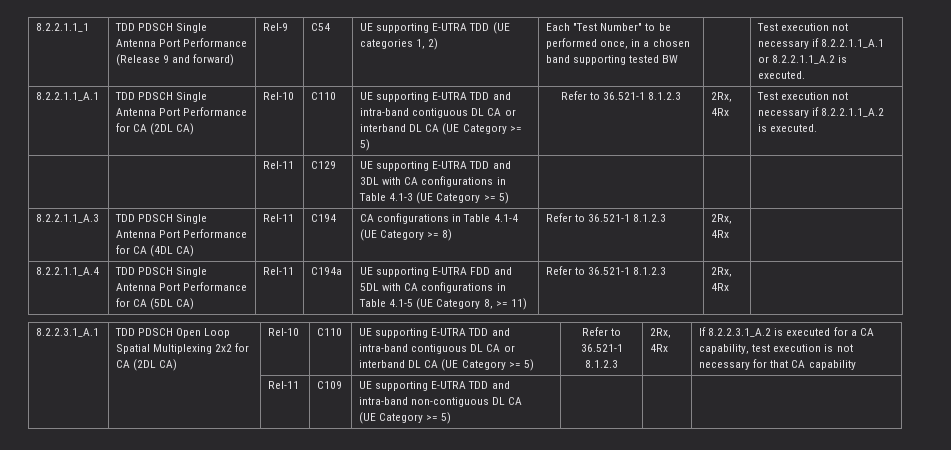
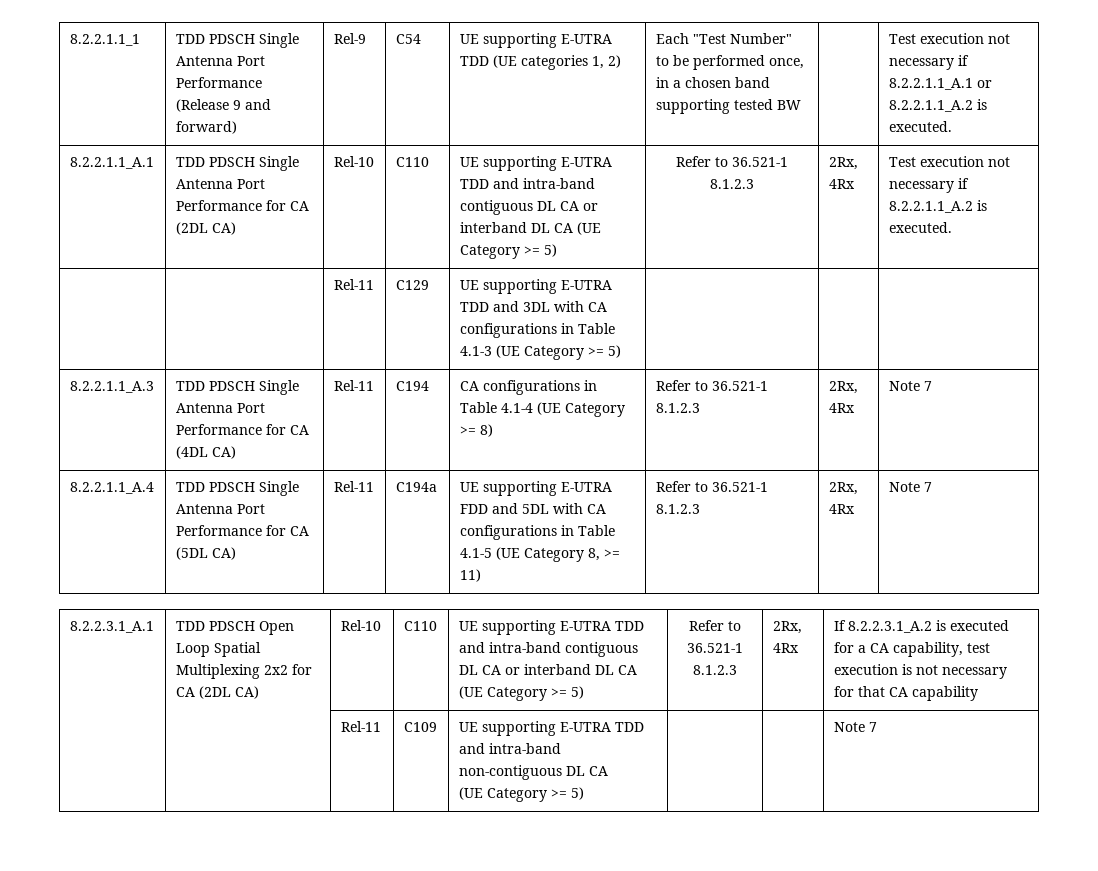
(730, 234) none -> [888,381,932,391] Note 7
(730, 287) none -> [888,482,932,492] Note 7
(452, 418) none -> [833,722,877,732] Note 7

